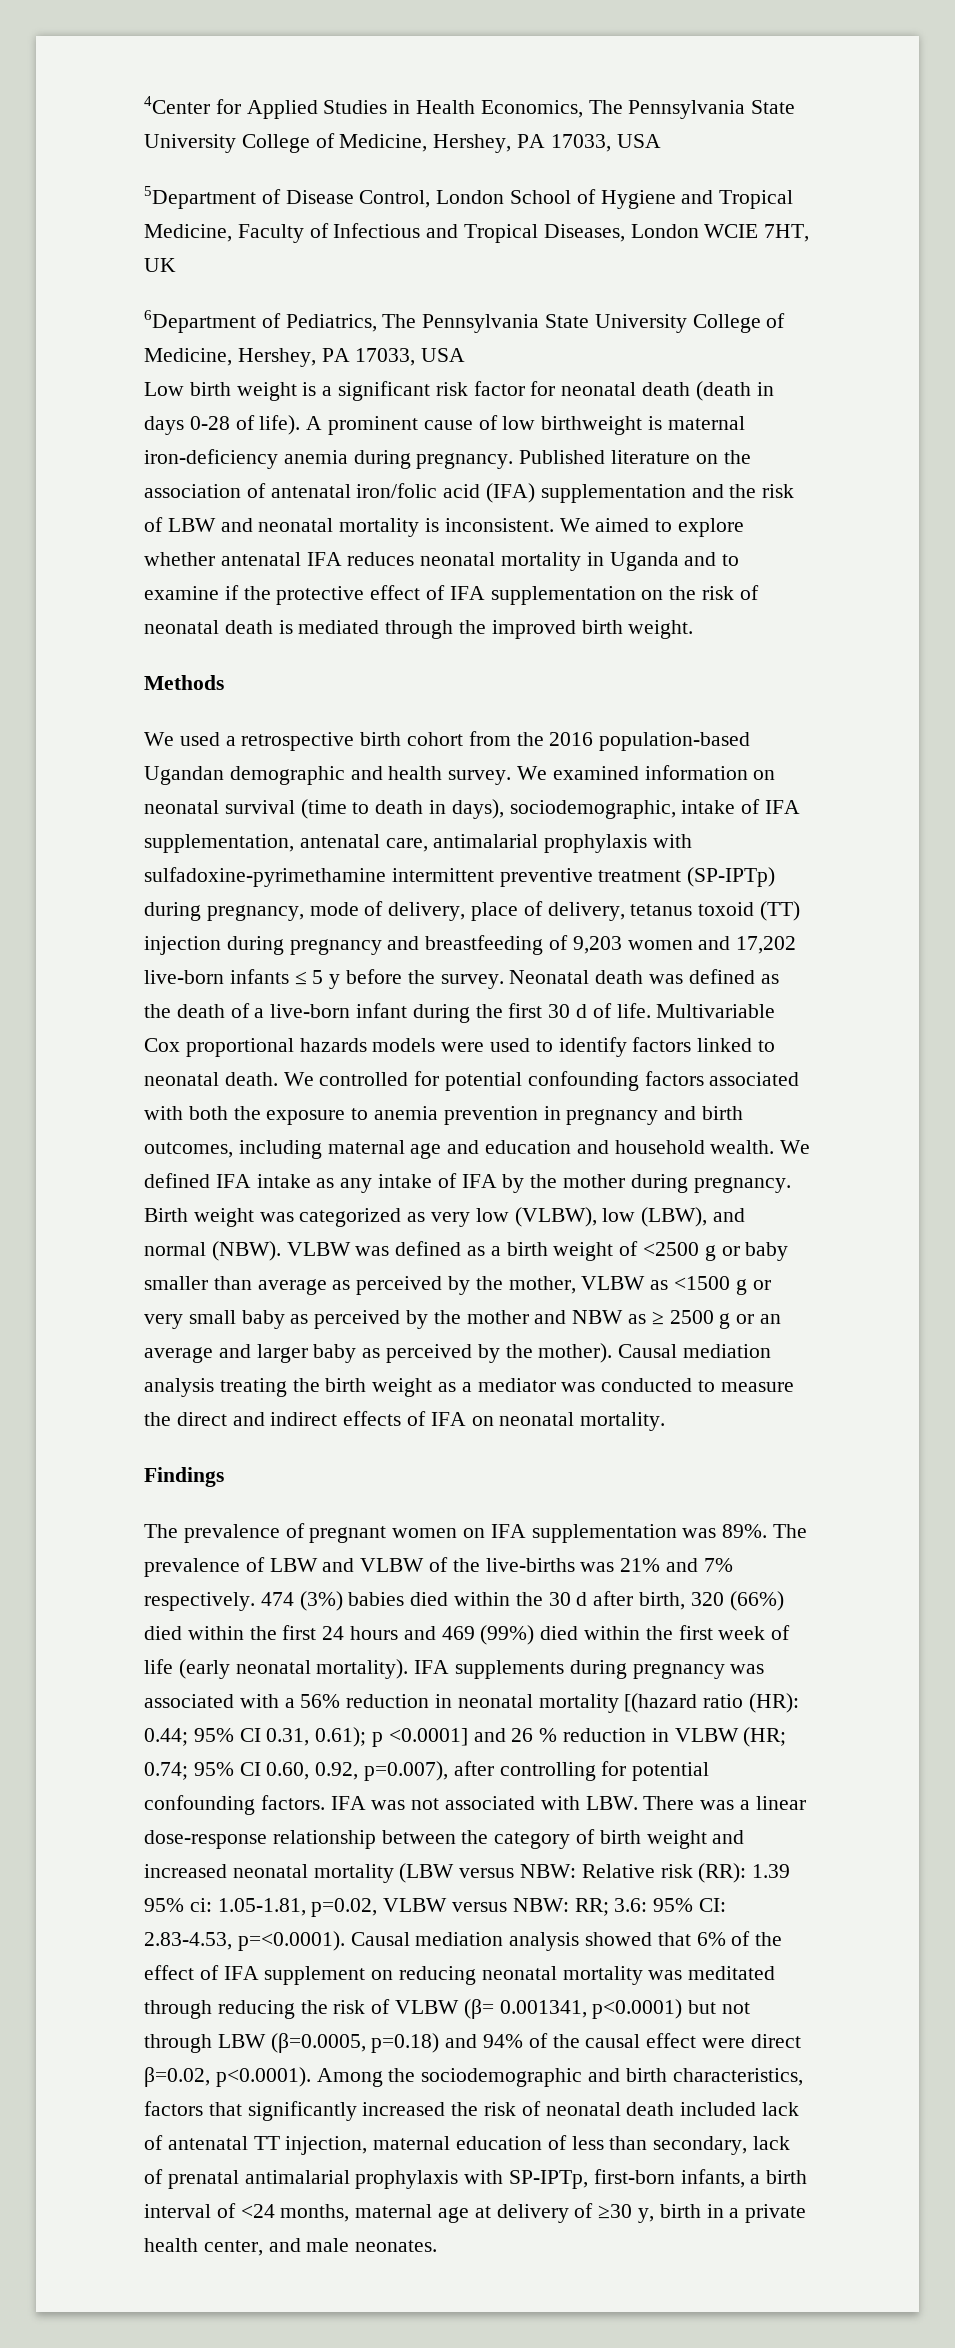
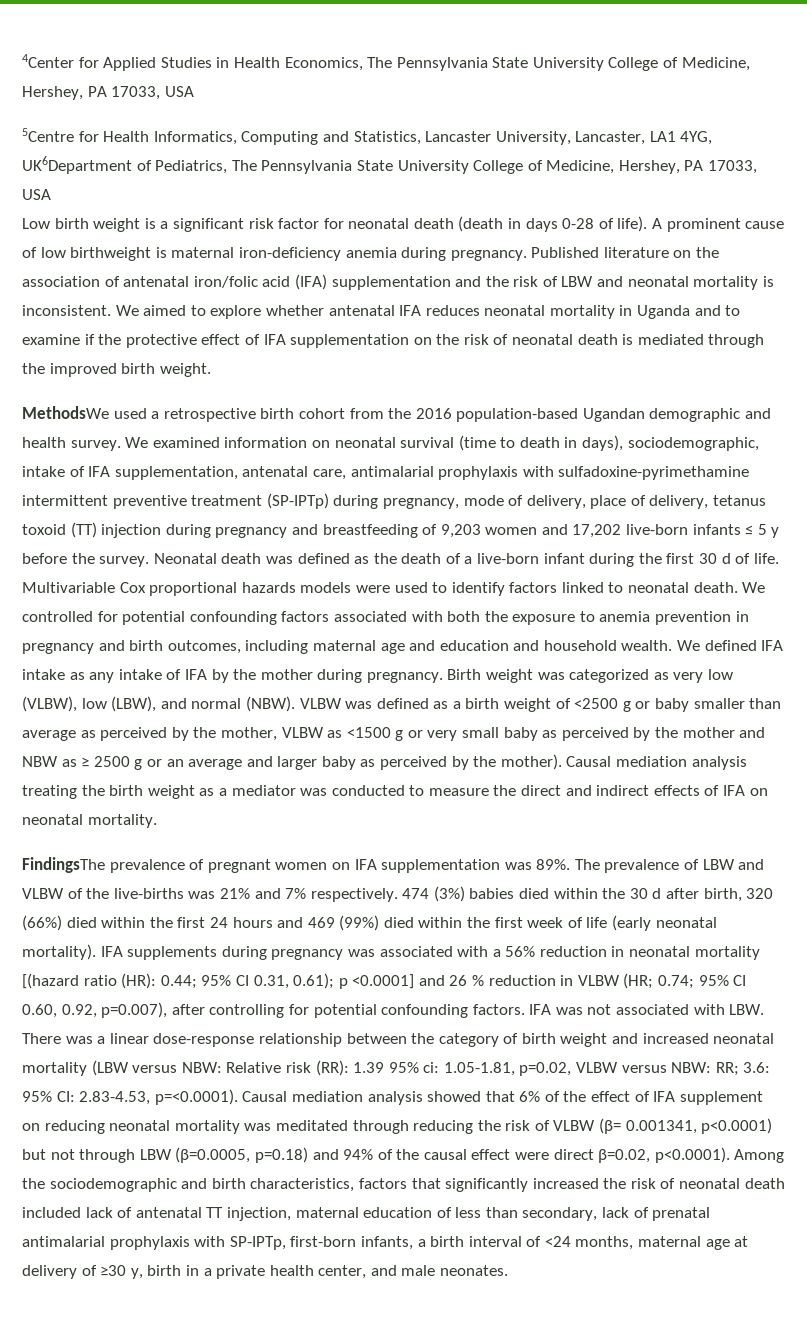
[144,186,794,209] [144,223,810,243] [144,258,176,272] [144,310,256,333] 5Department of Disease Control, London School of Hygiene and Tropical Medicine, Faculty of Infectious and Tropical Diseases, London WCIE 7HT, UK // 6Department -> [22,128,713,145] [22,156,132,174] 5Centre for Health Informatics, Computing and Statistics, Lancaster University, Lancaster, LA1 4YG, UK6Department
[144,675,224,690] [144,732,174,746] Methods // We -> [22,406,109,419] MethodsWe
[144,1467,224,1487] [144,1524,178,1538] Findings // The -> [22,857,105,873] FindingsThe

